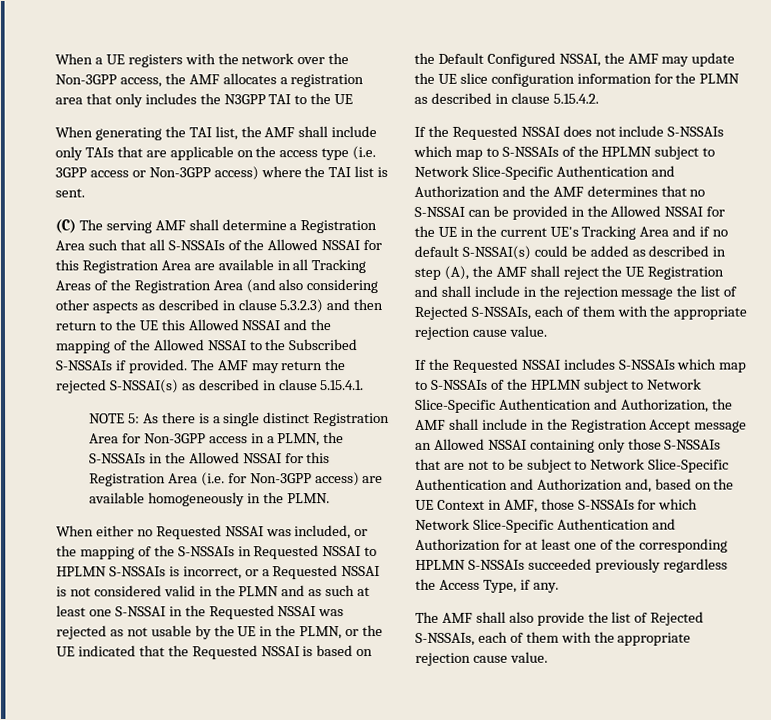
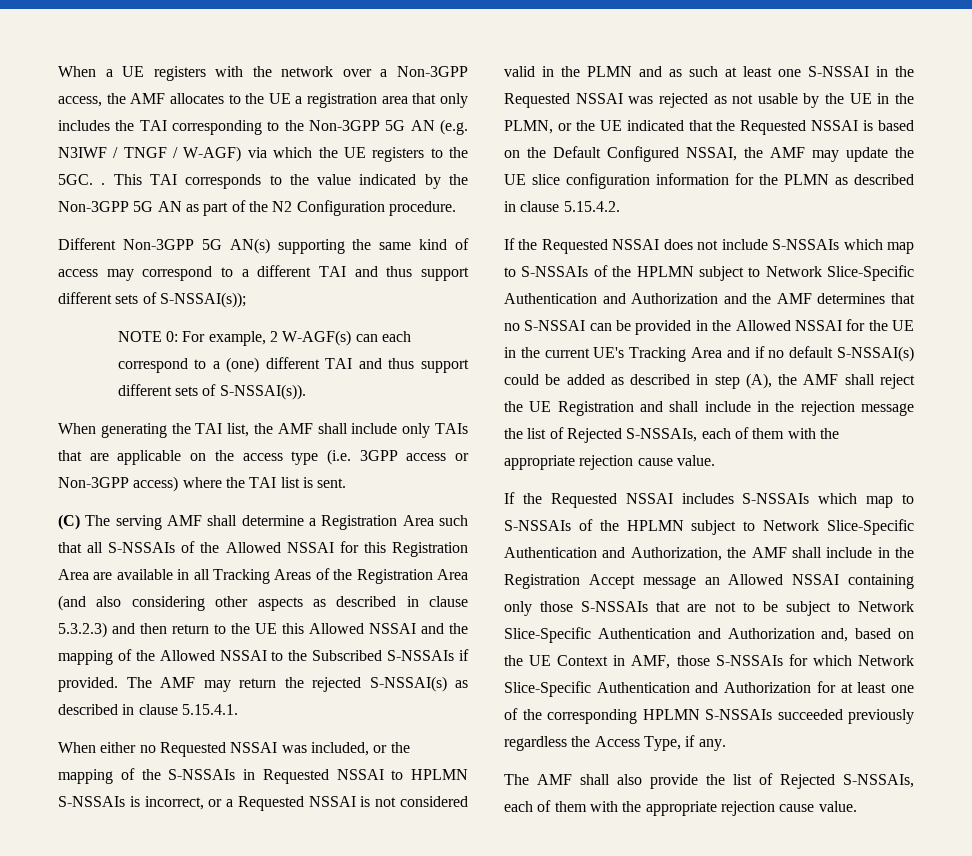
[328,53,350,65] the -> [380,69,388,77] a
(277, 79) none -> [228,93,291,104] to the UE
[223,93,354,105] N3GPP TAI to the UE -> [139,119,468,135] [58,146,469,162] [58,174,469,189] [58,200,456,216] [58,238,469,254] [58,265,470,281] [58,292,246,308] [117,330,411,346] [117,357,470,373] [117,384,306,400] TAI corresponding to the Non-3GPP 5G AN (e.g. N3IWF / TNGF / W-AGF) via which the UE registers to the 5GC. . This TAI corresponds to the value indicated by the Non-3GPP 5G AN as part of the N2 Configuration procedure. // Different Non-3GPP 5G AN(s) supporting the same kind of access may correspond to a different TAI and thus support different sets of S-NSSAI(s)); // NOTE 0: For example, 2 W-AGF(s) can each correspond to a (one) different TAI and thus support different sets of S-NSSAI(s)).
[88,412,391,427] [88,432,345,447] [88,452,331,464] [88,472,384,487] [88,492,330,507] // NOTE 5: As there is a single distinct Registration Area for Non-3GPP access in a PLMN, the S-NSSAIs in the Allowed NSSAI for this Registration Area (i.e. for Non-3GPP access) are available homogeneously in the PLMN. -> (238, 709) none

